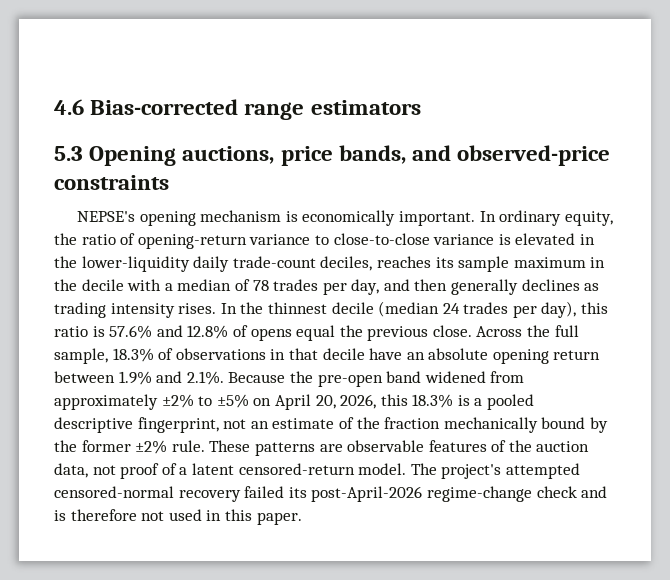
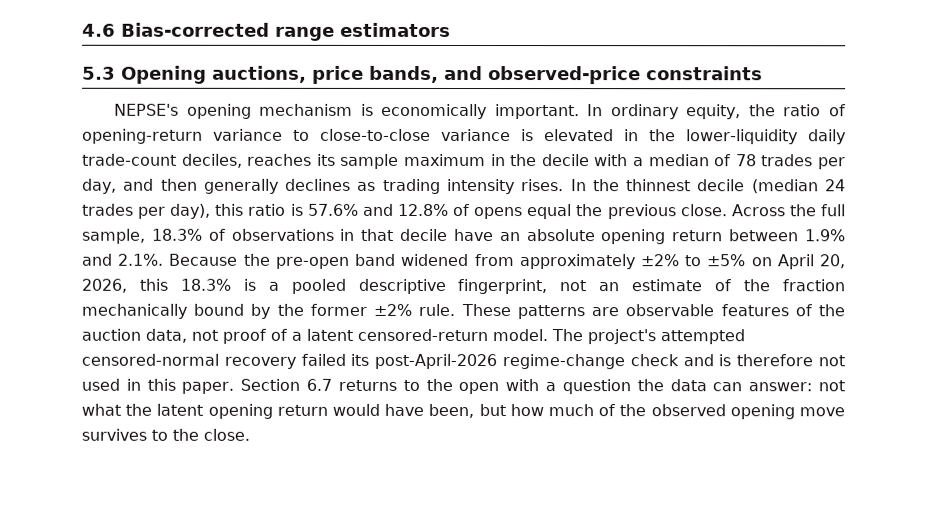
(302, 518) none -> [240,378,845,395] [81,403,846,420] [81,428,250,441] Section 6.7 returns to the open with a question the data can answer: not what the latent opening return would have been, but how much of the observed opening move survives to the close.

